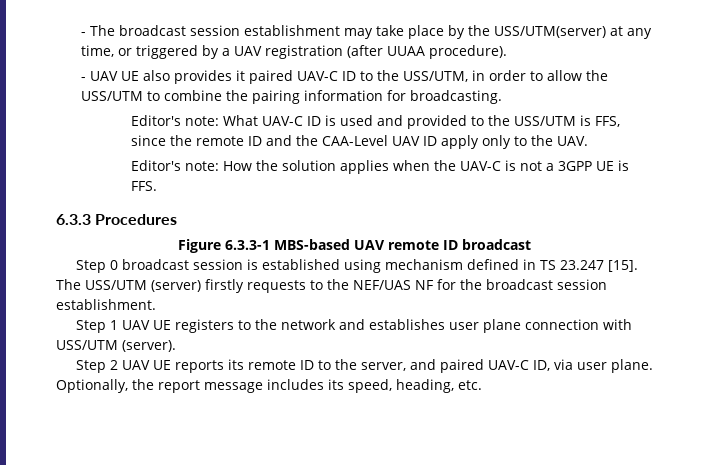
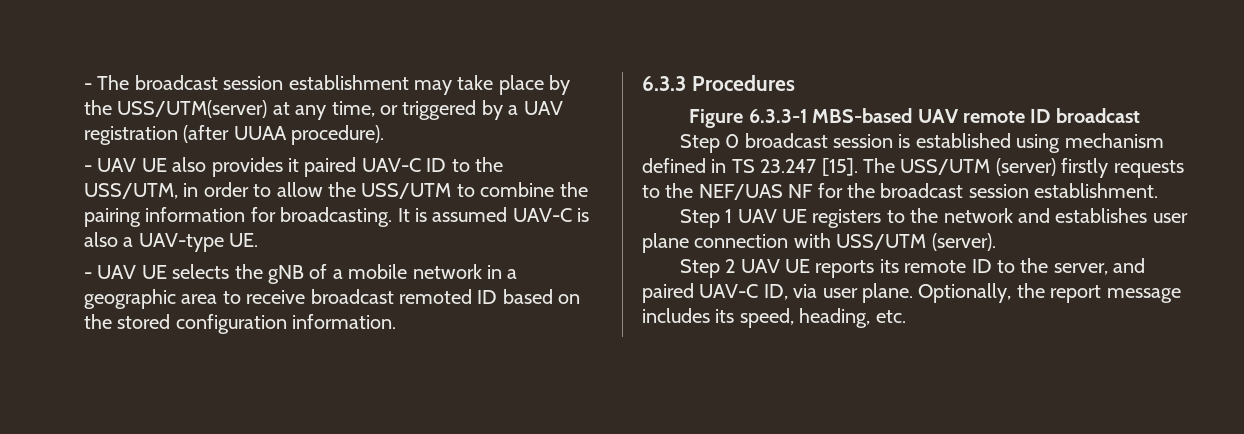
[131,115,621,129] [131,135,589,149] [131,160,630,174] [131,181,158,191] // Editor's note: What UAV-C ID is used and provided to the USS/UTM is FFS, since the remote ID and the CAA-Level UAV ID apply only to the UAV. // Editor's note: How the solution applies when the UAV-C is not a 3GPP UE is FFS. -> [397,207,590,222] [84,232,259,252] [84,264,518,284] [84,289,581,309] [84,314,397,334] It is assumed UAV-C is also a UAV-type UE. // - UAV UE selects the gNB of a mobile network in a geographic area to receive broadcast remoted ID based on the stored configuration information.

